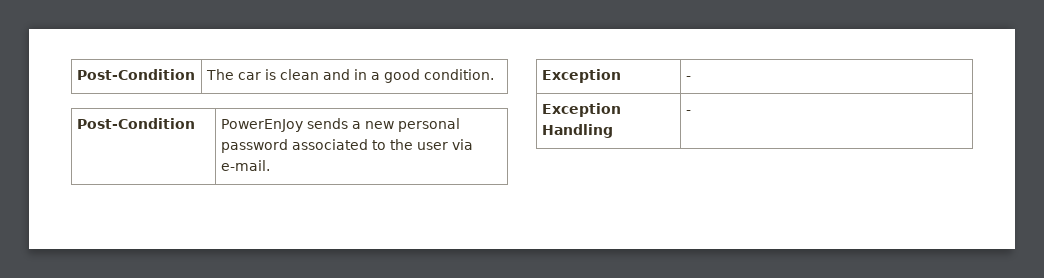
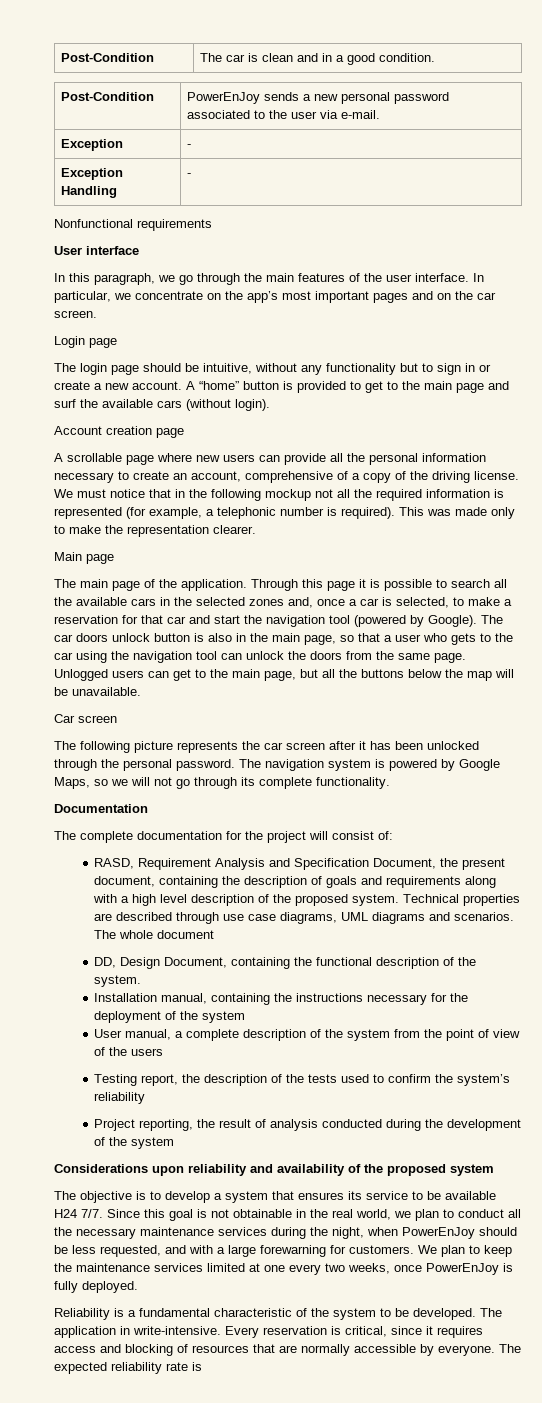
(691, 112) none -> [54,219,212,231] [54,246,139,255] [54,273,484,285] [54,291,496,303] [54,310,97,318] [54,336,117,348] [54,363,491,375] [54,381,509,393] [54,399,270,411] [54,426,184,438] [54,453,486,465] [54,471,519,483] [54,489,504,501] [54,507,515,519] [54,525,256,537] [54,552,114,564] [54,579,507,591] [54,597,512,608] [54,615,503,627] [54,633,513,645] [54,651,466,663] [54,669,514,681] [54,687,141,696] [54,714,117,723] [54,741,479,753] [54,759,500,771] [54,777,390,789] [54,804,148,813] [54,831,393,843] [94,858,506,870] [94,876,497,888] [93,894,521,906] [94,912,515,924] [94,930,215,939] [94,957,477,969] [94,975,142,987] [94,993,469,1005] [94,1011,246,1023] [94,1029,521,1041] [94,1047,164,1056] [94,1074,511,1086] [94,1092,146,1104] [94,1119,522,1131] [94,1137,175,1149] [54,1164,494,1176] [54,1191,496,1203] [54,1209,521,1221] [54,1227,517,1239] [54,1245,512,1257] [54,1263,513,1275] [54,1281,138,1293] [54,1308,502,1320] [54,1326,483,1338] [54,1344,521,1356] [54,1362,202,1374] // Nonfunctional requirements // User interface // In this paragraph, we go through the main features of the user interface. In particular, we concentrate on the app’s most important pages and on the car screen. // Login page // The login page should be intuitive, without any functionality but to sign in or create a new account. A “home” button is provided to get to the main page and surf the available cars (without login). // Account creation page // A scrollable page where new users can provide all the personal information necessary to create an account, comprehensive of a copy of the driving license. We must notice that in the following mockup not all the required information is represented (for example, a telephonic number is required). This was made only to make the representation clearer. // Main page // The main page of the application. Through this page it is possible to search all the available cars in the selected zones and, once a car is selected, to make a reservation for that car and start the navigation tool (powered by Google). The car doors unlock button is also in the main page, so that a user who gets to the car using the navigation tool can unlock the doors from the same page. Unlogged users can get to the main page, but all the buttons below the map will be unavailable. // Car screen // The following picture represents the car screen after it has been unlocked through the personal password. The navigation system is powered by Google Maps, so we will not go through its complete functionality. // Documentation // The complete documentation for the project will consist of: // RASD, Requirement Analysis and Specification Document, the present document, containing the description of goals and requirements along with a high level description of the proposed system. Technical properties are described through use case diagrams, UML diagrams and scenarios. The whole document // DD, Design Document, containing the functional description of the system. // Installation manual, containing the instructions necessary for the deployment of the system // User manual, a complete description of the system from the point of view of the users // Testing report, the description of the tests used to confirm the system’s reliability // Project reporting, the result of analysis conducted during the development of the system // Considerations upon reliability and availability of the proposed system // The objective is to develop a system that ensures its service to be available H24 7/7. Since this goal is not obtainable in the real world, we plan to conduct all the necessary maintenance services during the night, when PowerEnJoy should be less requested, and with a large forewarning for customers. We plan to keep the maintenance services limited at one every two weeks, once PowerEnJoy is fully deployed. // Reliability is a fundamental characteristic of the system to be developed. The application in write-intensive. Every reservation is critical, since it requires access and blocking of resources that are normally accessible by everyone. The expected reliability rate is

